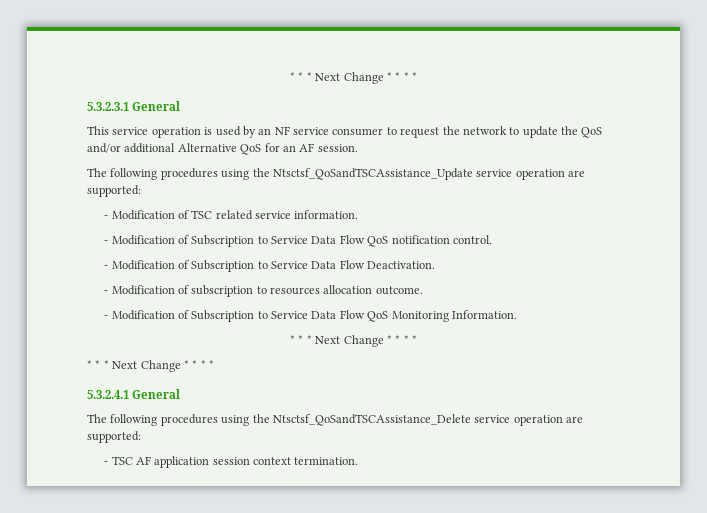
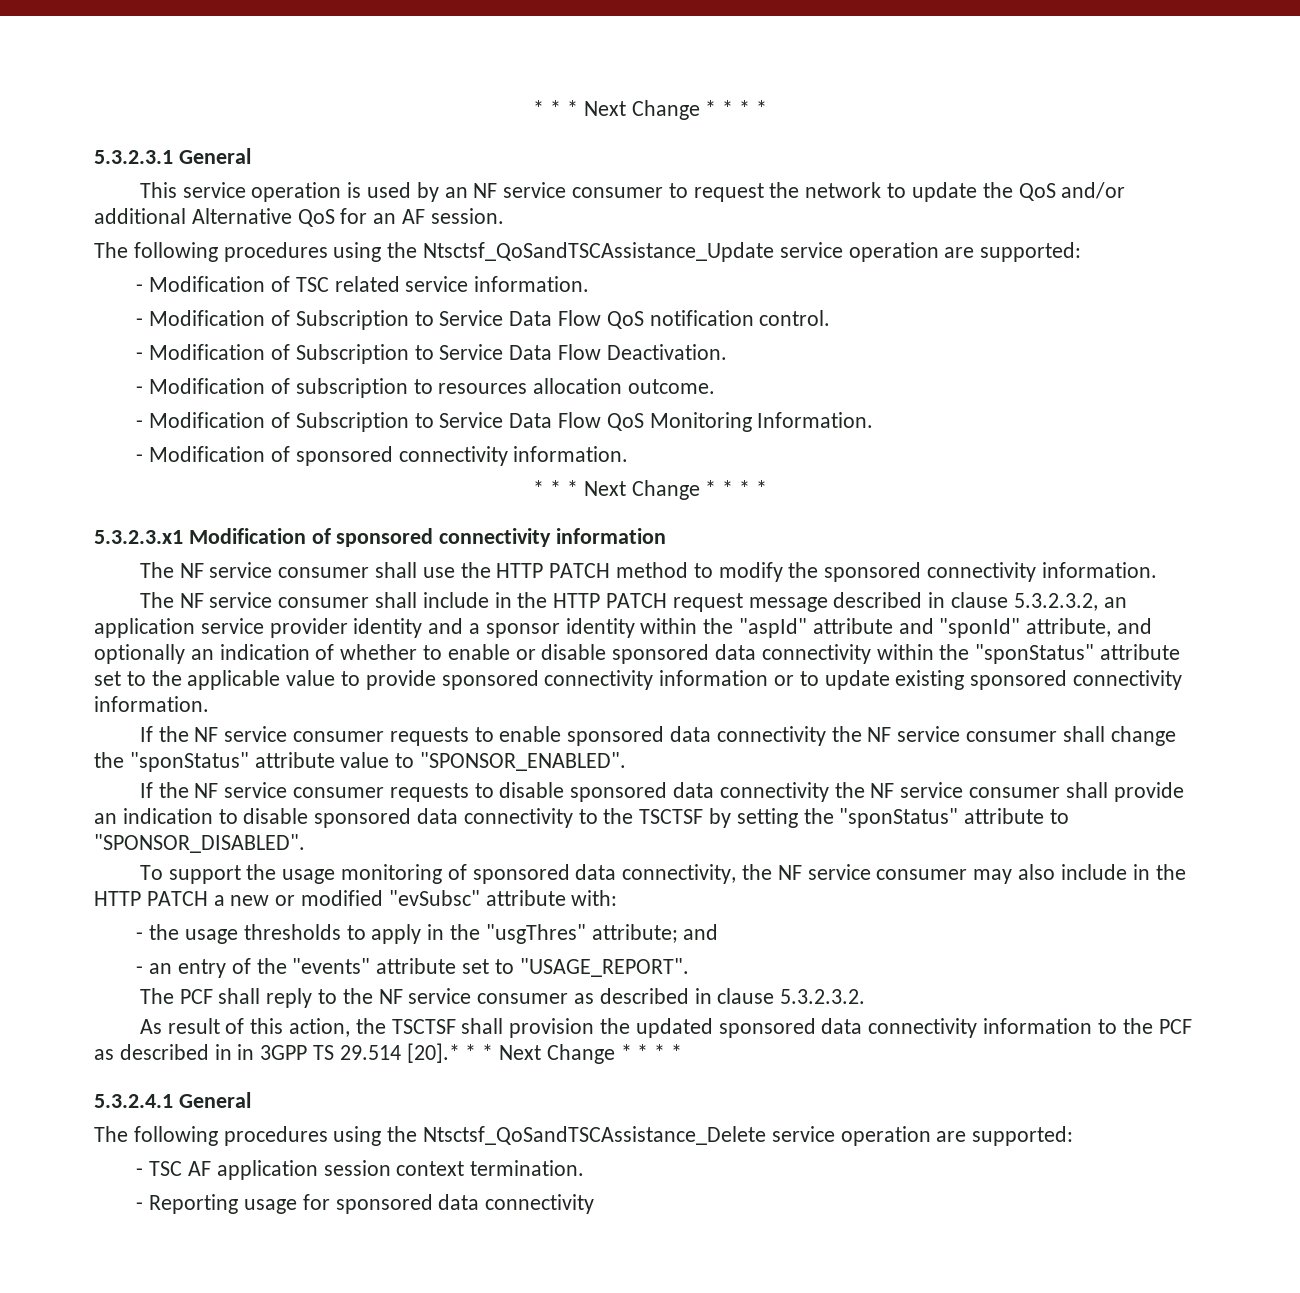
[290,335,417,347] [87,360,92,369] // * * * Next Change * * * * // * -> [136,446,629,466] [533,480,767,500] [94,528,667,547] [139,562,1157,582] [139,592,1127,612] [94,618,1153,638] [94,644,1181,664] [94,670,1183,690] [94,696,209,712] [139,726,1176,746] [94,752,627,772] [139,782,1184,802] [94,808,1070,828] [94,834,305,853] [139,864,1186,884] [94,890,618,906] [136,924,719,944] [136,958,689,978] [139,988,866,1008] [139,1018,1192,1038] [94,1043,460,1063] // - Modification of sponsored connectivity information. // * * * Next Change * * * * // 5.3.2.3.x1 Modification of sponsored connectivity information // The NF service consumer shall use the HTTP PATCH method to modify the sponsored connectivity information. // The NF service consumer shall include in the HTTP PATCH request message described in clause 5.3.2.3.2, an application service provider identity and a sponsor identity within the "aspId" attribute and "sponId" attribute, and optionally an indication of whether to enable or disable sponsored data connectivity within the "sponStatus" attribute set to the applicable value to provide sponsored connectivity information or to update existing sponsored connectivity information. // If the NF service consumer requests to enable sponsored data connectivity the NF service consumer shall change the "sponStatus" attribute value to "SPONSOR_ENABLED". // If the NF service consumer requests to disable sponsored data connectivity the NF service consumer shall provide an indication to disable sponsored data connectivity to the TSCTSF by setting the "sponStatus" attribute to "SPONSOR_DISABLED". // To support the usage monitoring of sponsored data connectivity, the NF service consumer may also include in the HTTP PATCH a new or modified "evSubsc" attribute with: // - the usage thresholds to apply in the "usgThres" attribute; and // - an entry of the "events" attribute set to "USAGE_REPORT". // The PCF shall reply to the NF service consumer as described in clause 5.3.2.3.2. // As result of this action, the TSCTSF shall provision the updated sponsored data connectivity information to the PCF as described in in 3GPP TS 29.514 [20].*
(359, 461) none -> [136,1194,595,1214] // - Reporting usage for sponsored data connectivity

